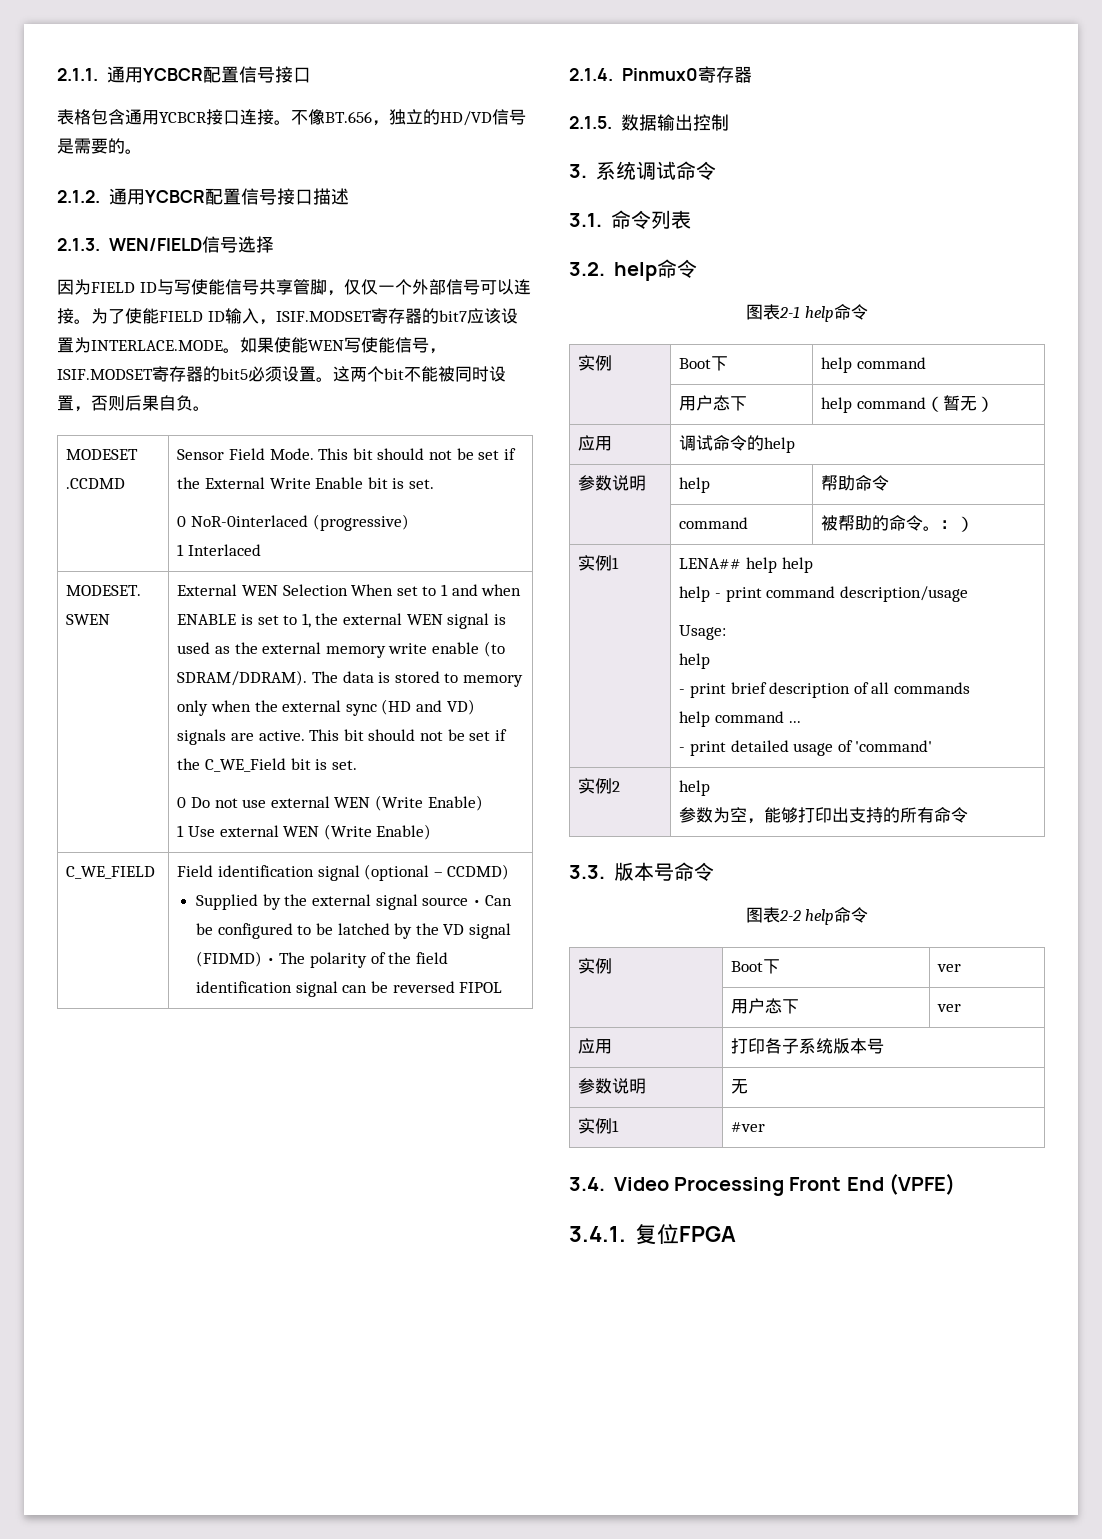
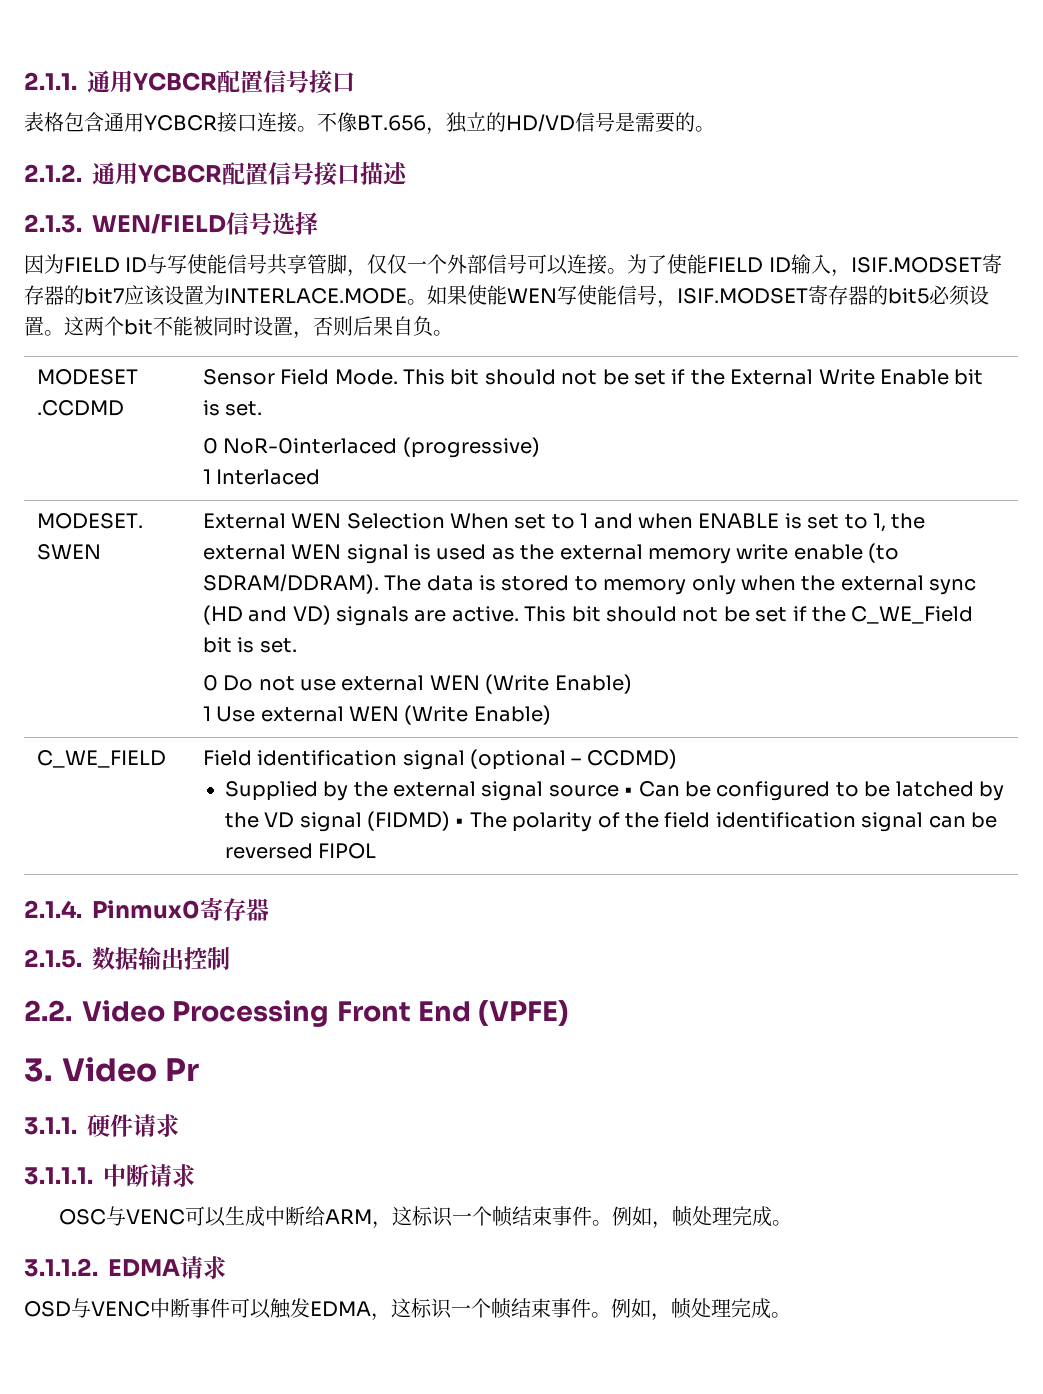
[569,161,716,180] [569,210,691,229] [569,259,697,281] [746,304,868,322] [578,355,613,371] [679,356,729,371] [821,357,927,373] [679,395,748,411] [821,395,995,413] [578,435,613,451] [679,435,796,453] [578,475,647,491] [679,477,711,493] [821,475,890,491] [679,517,749,529] [821,515,975,532] [578,555,620,571] [679,557,813,573] [679,586,968,602] [679,625,727,640] [679,653,711,669] [679,682,970,698] [679,711,801,727] [679,740,933,756] [578,778,621,794] [679,780,711,796] [679,807,969,824] [569,862,714,881] [745,907,869,925] [578,958,613,974] [731,959,781,974] [937,964,962,972] [731,998,800,1014] [937,1004,962,1012] [578,1038,613,1054] [731,1038,885,1054] [578,1078,647,1094] [731,1079,749,1094] [578,1118,620,1134] [731,1122,766,1132] [569,1177,605,1191] 3.系统调试命令 // 3.1.命令列表 // 3.2. help命令 // 图表2-1 help命令 // 实例 | Boot下 | help command // | 用户态下 | help command（暂无） // 应用 | 调试命令的help // 参数说明 | help | 帮助命令 // | command | 被帮助的命令。：） // 实例1 | LENA## help help // help - print command description/usage // Usage: // help // - print brief description of all commands // help command ... // - print detailed usage of 'command' // 实例2 | help // 参数为空，能够打印出支持的所有命令 // 3.3.版本号命令 // 图表2-2 help命令 // 实例 | Boot下 | ver // | 用户态下 | ver // 应用 | 打印各子系统版本号 // 参数说明 | 无 // 实例1 | #ver // 3.4. -> [24,1000,72,1021] 2.2.
[569,1224,736,1245] 3.4.1.复位FPGA -> [24,1057,200,1082] [24,1114,179,1137] [24,1164,195,1187] [58,1206,792,1229] [24,1256,226,1279] [24,1298,791,1321] 3. Video Pr // 3.1.1.硬件请求 // 3.1.1.1.中断请求 // OSC与VENC可以生成中断给ARM，这标识一个帧结束事件。例如，帧处理完成。 // 3.1.1.2. EDMA请求 // OSD与VENC中断事件可以触发EDMA，这标识一个帧结束事件。例如，帧处理完成。

